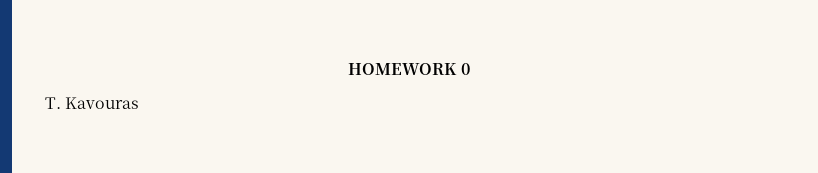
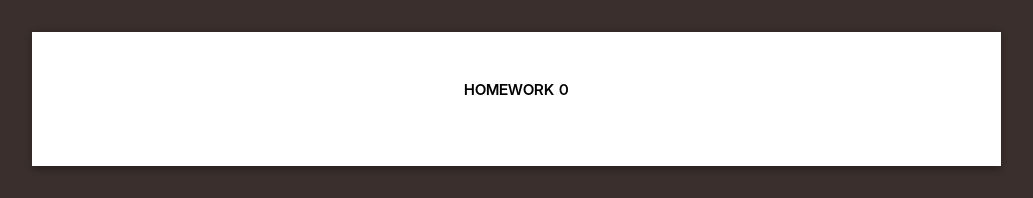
[45,97,140,109] // T. Kavouras -> (569, 89) none

